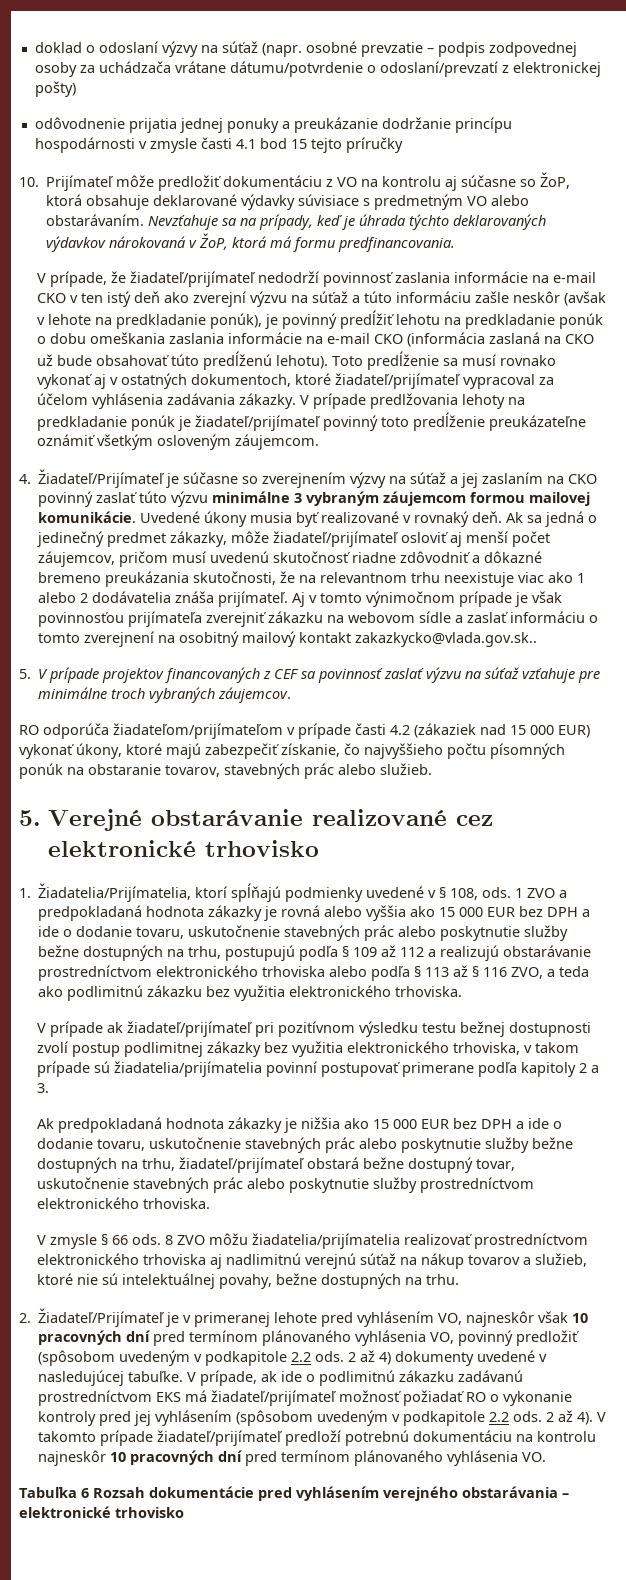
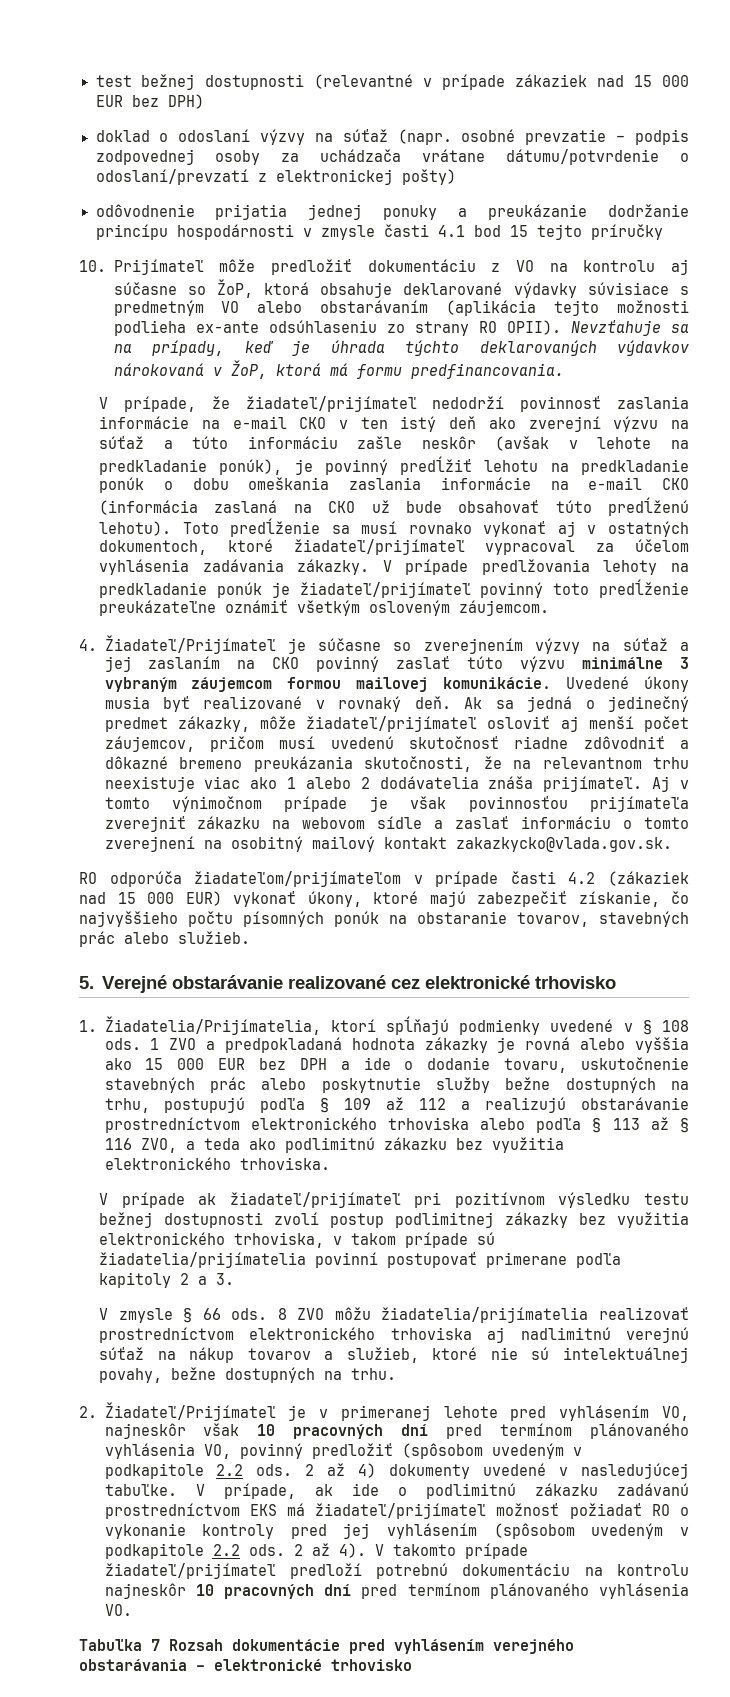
(34, 47) none -> [95,74,690,90] [95,94,204,109] test bežnej dostupnosti (relevantné v prípade zákaziek nad 15 000 EUR bez DPH) //
[46,214,145,226] obstarávaním. -> [320,300,689,316] [113,320,561,336] obstarávaním (aplikácia tejto možnosti podlieha ex-ante odsúhlaseniu zo strany RO OPII).
[355,632,538,647] [19,667,601,683] [38,687,292,703] zakazkycko@vlada.gov.sk.. // 5. V prípade projektov financovaných z CEF sa povinnosť zaslať výzvu na súťaž vzťahuje pre minimálne troch vybraných záujemcov. -> [455,837,672,852] zakazkycko@vlada.gov.sk.
[450,888,479,900] 108, -> [661,1020,689,1032] 108
[36,1117,562,1133] [36,1137,573,1153] [36,1157,515,1173] [36,1177,534,1193] [36,1197,210,1209] // Ak predpokladaná hodnota zákazky je nižšia ako 15 000 EUR bez DPH a ide o dodanie tovaru, uskutočnenie stavebných prác alebo poskytnutie služby bežne dostupných na trhu, žiadateľ/prijímateľ obstará bežne dostupný tovar, uskutočnenie stavebných prác alebo poskytnutie služby prostredníctvom elektronického trhoviska. -> (235, 1279) none
[81,1488,89,1498] 6 -> [151,1639,160,1651] 7

